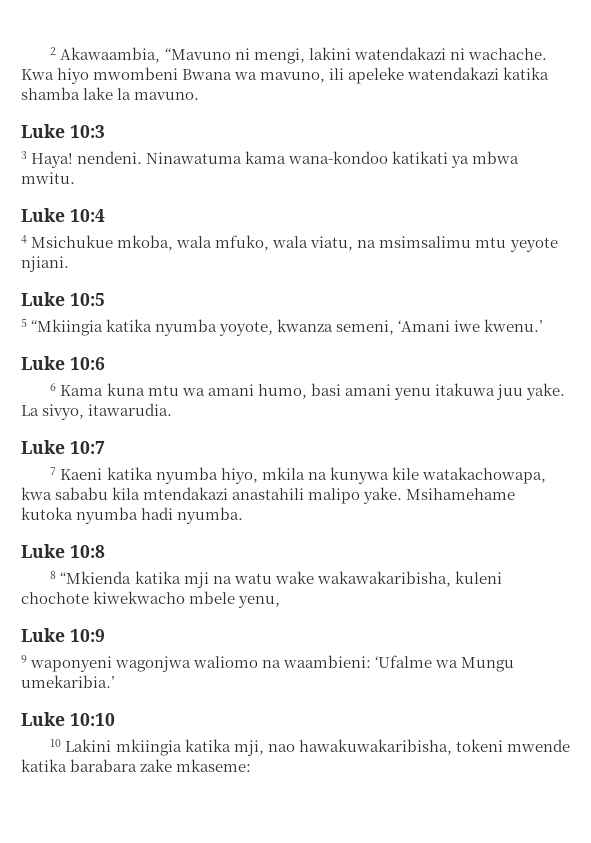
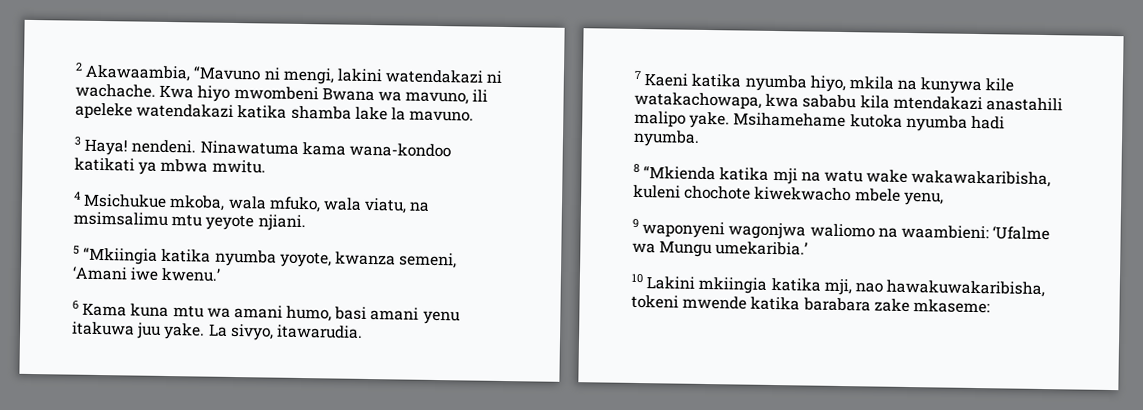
[21,124,105,138] // Luke 10:3 -> (475, 116) none
[21,208,105,222] // Luke 10:4 -> (266, 166) none
[21,292,105,306] // Luke 10:5 -> (306, 223) none
[21,356,105,370] // Luke 10:6 -> (222, 274) none
[21,440,105,454] // Luke 10:7 -> (363, 331) none
[21,544,105,558] // Luke 10:8 -> (700, 138) none
[21,628,105,642] // Luke 10:9 -> (944, 198) none
[21,712,115,726] // Luke 10:10 -> (809, 248) none

